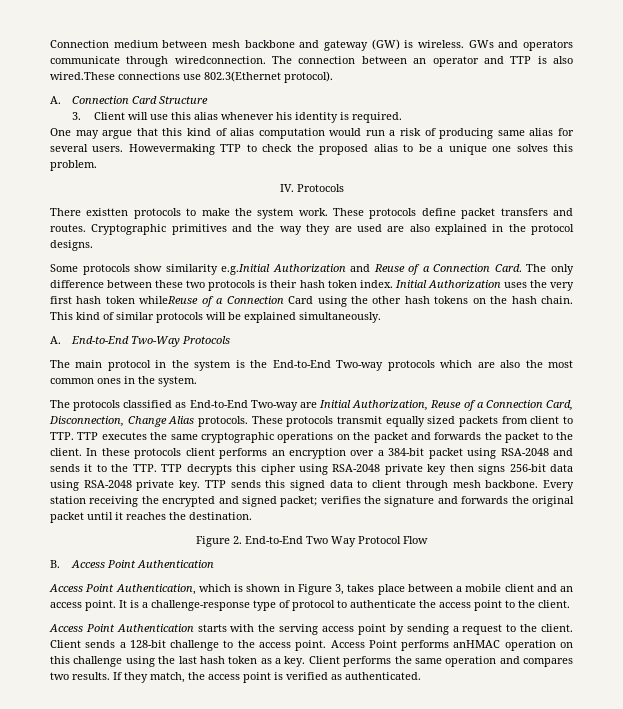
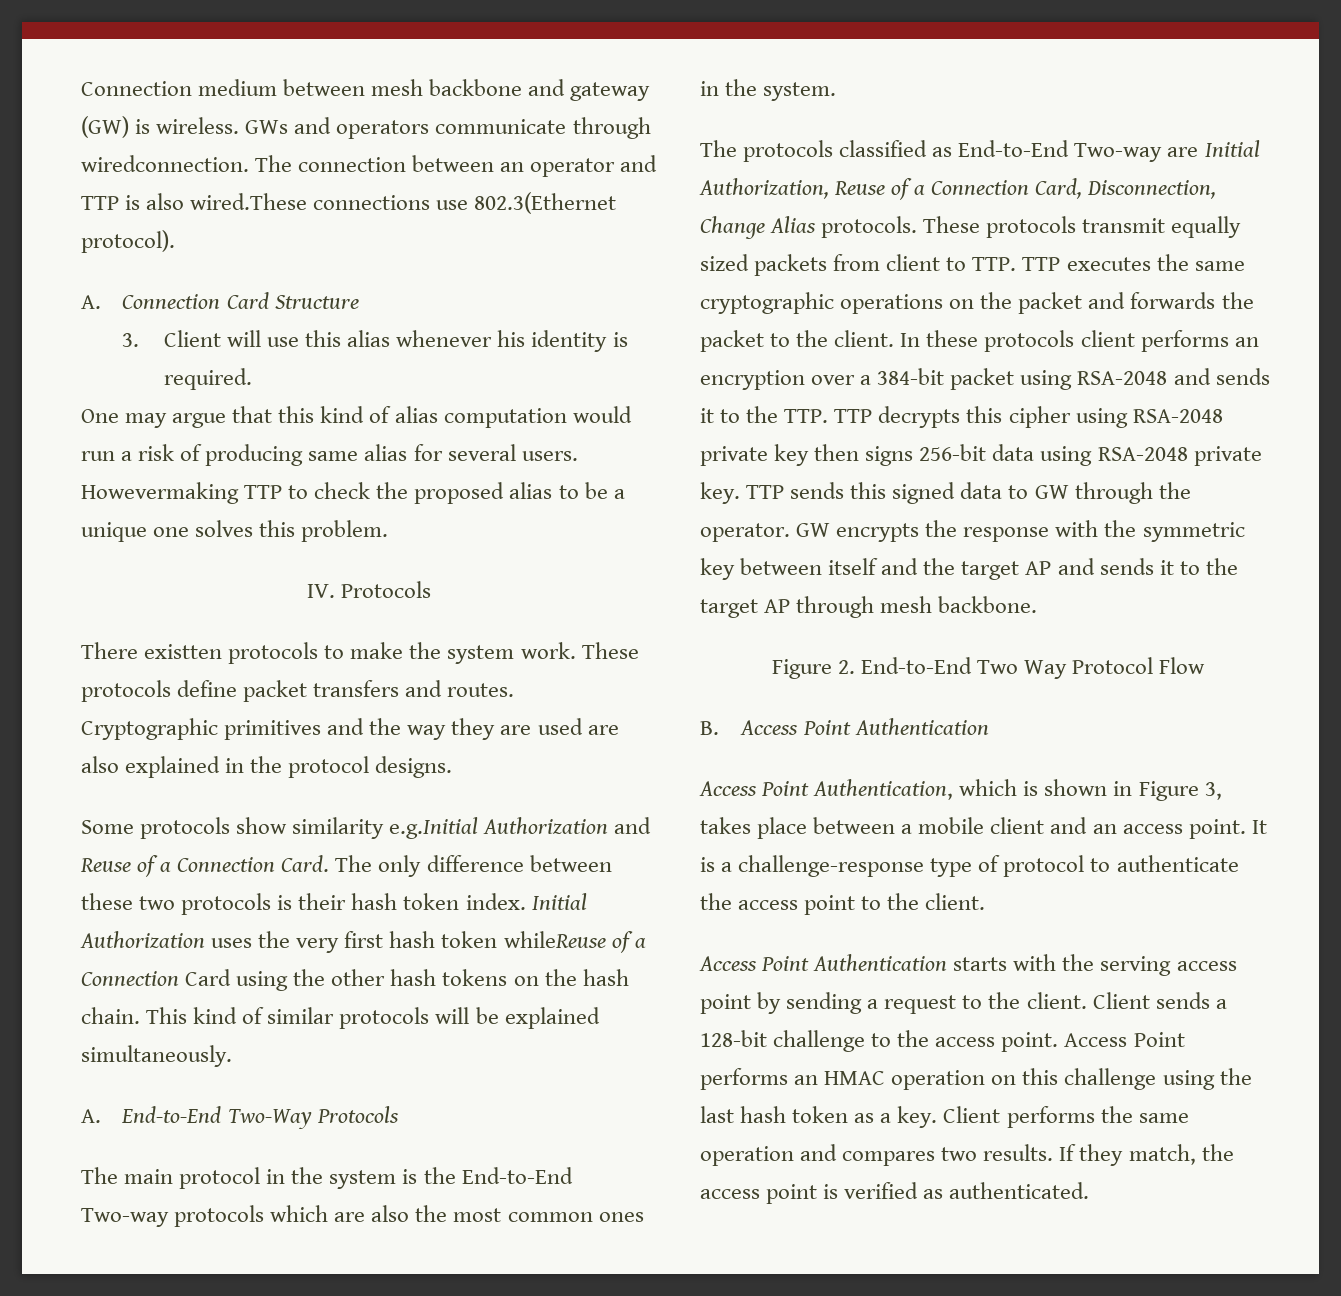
[372,480,574,491] [50,496,574,507] [50,512,252,523] client through mesh backbone. Every station receiving the encrypted and signed packet; verifies the signature and forwards the original packet until it reaches the destination. -> [1034,482,1191,504] [700,520,1245,542] [700,558,1238,580] [700,596,1038,618] GW through the operator. GW encrypts the response with the symmetric key between itself and the target AP and sends it to the target AP through mesh backbone.
[453,640,501,648] anHMAC -> [794,1071,886,1085] an HMAC

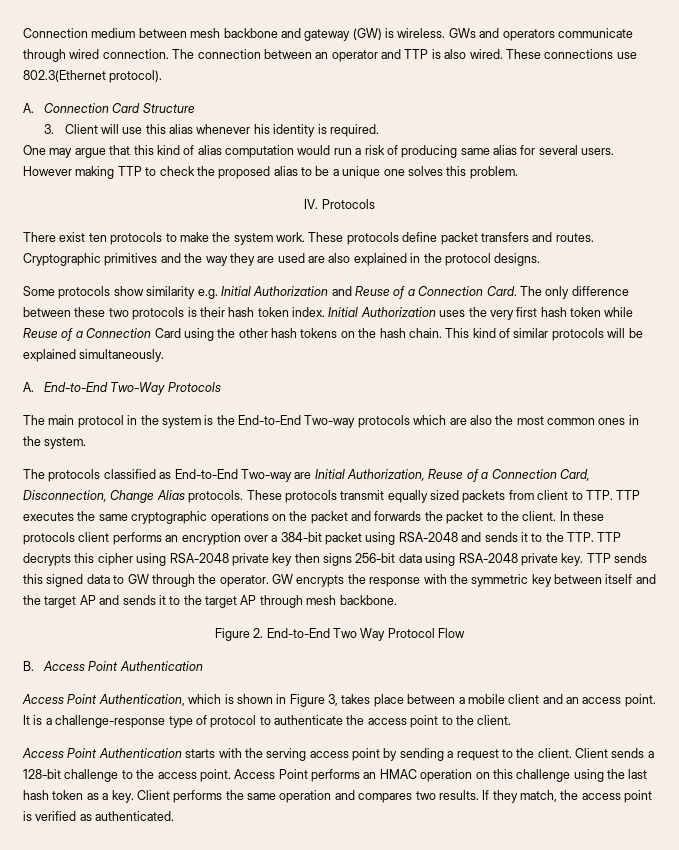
[81,155,249,172] wiredconnection. -> [69,49,169,59] wired connection.
[190,193,308,210] wired.These -> [469,49,541,59] wired. These
[81,482,239,504] Howevermaking -> [23,166,115,179] However making
[144,644,223,659] existten -> [59,232,107,242] exist ten
[389,817,479,839] e.g.Initial -> [197,286,251,299] e.g. Initial
[503,931,606,948] whileReuse -> [604,307,634,317] [23,328,58,338] while Reuse

